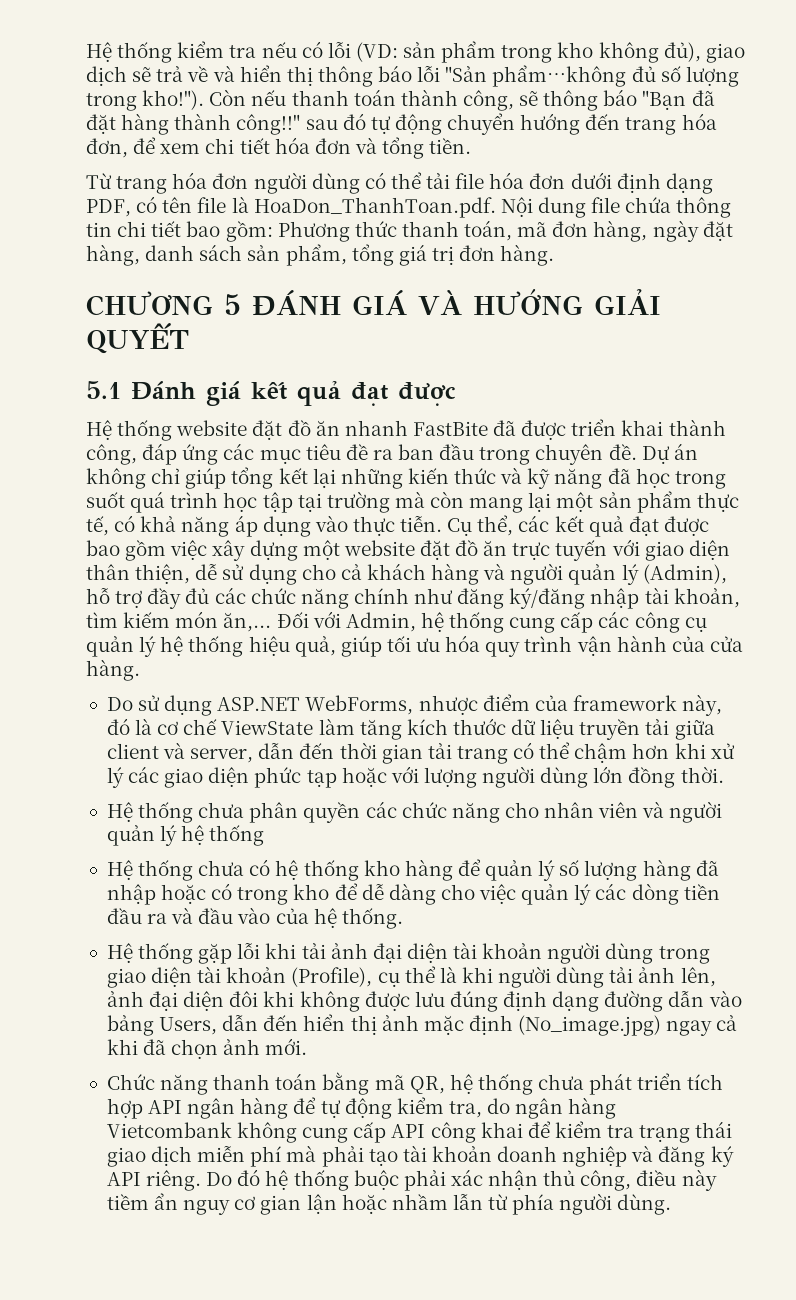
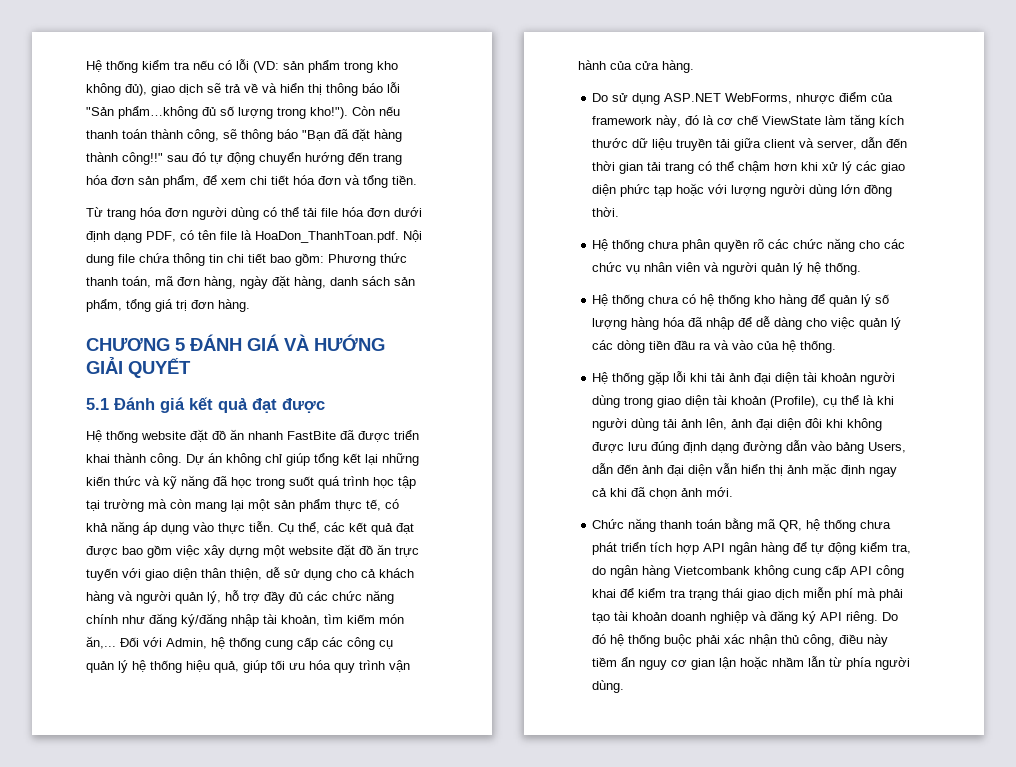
[86,138,128,158] đơn, -> [111,175,199,188] đơn sản phẩm,
[86,443,637,465] công, đáp ứng các mục tiêu đề ra ban đầu trong chuyên đề. -> [150,453,182,466] công.
[621,564,727,585] lý (Admin), -> [207,591,221,604] lý,
(361, 812) none -> [753,239,765,249] rõ
(539, 810) none -> [884,239,906,249] [592,262,641,274] các chức vụ
[209,825,265,846] thống -> [825,262,862,275] thống.
(691, 870) none -> [663,317,686,327] hóa
[161,883,330,905] hoặc có trong kho -> (735, 323) none
[198,908,234,924] đầu -> (730, 345) none
(299, 1023) none -> [642,463,738,476] ảnh đại diện vẫn
[518,1015,662,1036] (No_image.jpg) -> (866, 470) none

